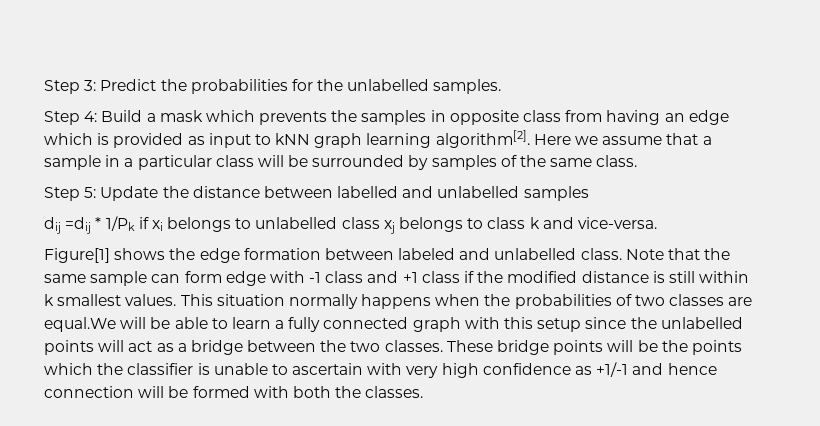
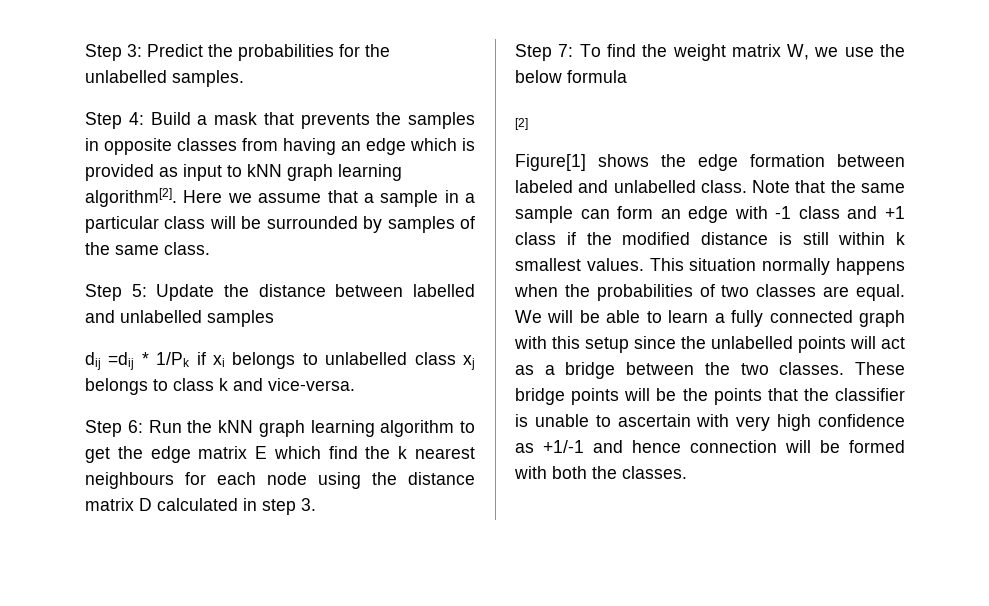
[205,110,255,122] which -> [263,112,294,125] that
[523,110,562,122] class -> [177,138,237,151] classes
(657, 223) none -> [85,420,475,437] [85,446,475,463] [85,472,475,489] [85,498,316,515] [515,44,905,61] [515,70,627,83] [515,118,528,130] // Step 6: Run the kNN graph learning algorithm to get the edge matrix E which find the k nearest neighbours for each node using the distance matrix D calculated in step 3. // Step 7: To find the weight matrix W, we use the below formula // [2]
(222, 277) none -> [660,209,681,219] an
[44,317,116,332] equal.We -> [856,284,905,301] [515,310,542,323] equal. We
[44,363,93,375] which -> [767,388,798,401] that

